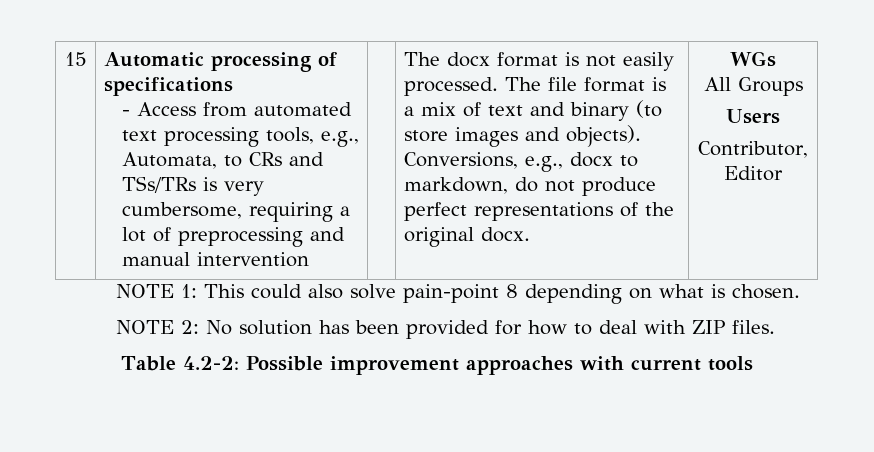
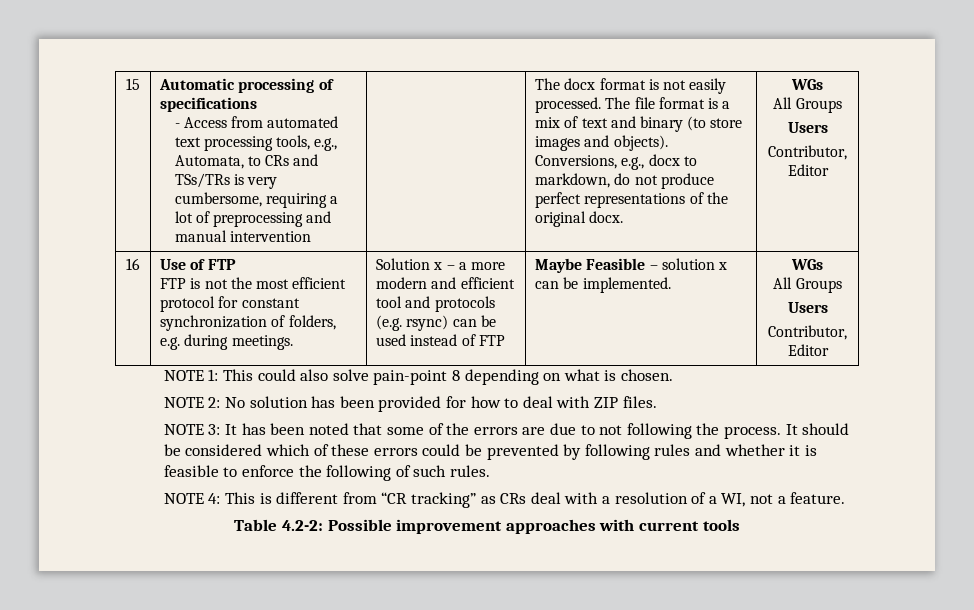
(783, 173) none -> [126,258,140,270] [160,259,236,270] [160,277,347,289] [160,296,300,312] [160,315,336,331] [160,334,293,350] [376,258,505,270] [376,277,515,289] [376,296,495,312] [376,315,496,331] [376,334,505,346] [535,258,727,273] [535,277,671,293] [790,259,823,270] [773,277,842,293] [787,302,828,313] [767,325,847,340] [787,344,829,356] // 16 | Use of FTP // FTP is not the most efficient protocol for constant synchronization of folders, e.g. during meetings. | Solution x – a more modern and efficient tool and protocols (e.g. rsync) can be used instead of FTP | Maybe Feasible – solution x can be implemented. | WGs // All Groups // Users // Contributor, Editor
(775, 327) none -> [163,423,850,439] [163,444,817,460] [163,465,491,481] [163,492,846,508] // NOTE 3: It has been noted that some of the errors are due to not following the process. It should be considered which of these errors could be prevented by following rules and whether it is feasible to enforce the following of such rules. // NOTE 4: This is different from “CR tracking” as CRs deal with a resolution of a WI, not a feature.

